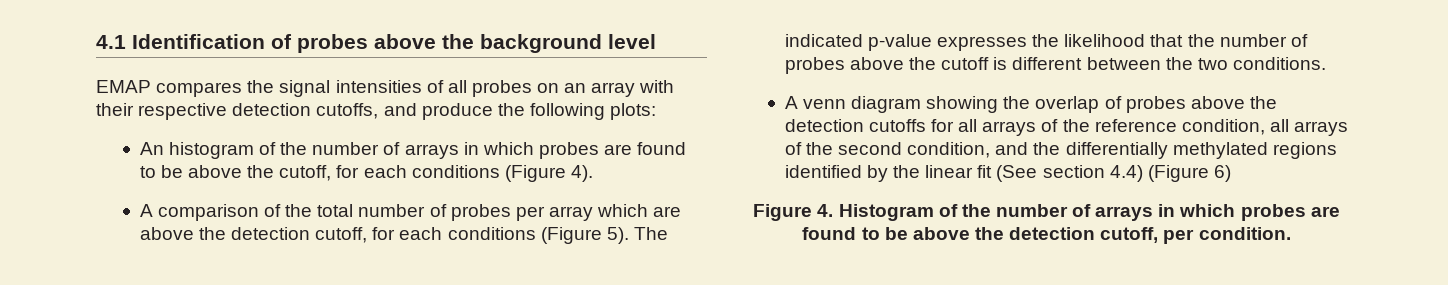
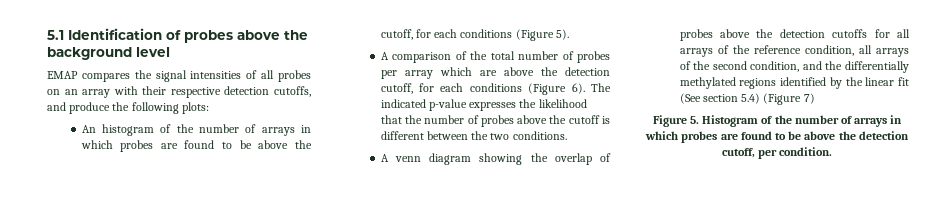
[96,35,126,49] 4.1 -> [47,30,64,40] 5.1
[570,165,593,182] 4). -> [555,29,569,40] 5).
[606,227,629,244] 5). -> [571,83,585,94] 6).
[1109,165,1231,182] 4.4) (Figure 6) -> [741,93,815,105] 5.4) (Figure 7)
[817,204,834,217] 4. -> [689,116,699,124] 5.

